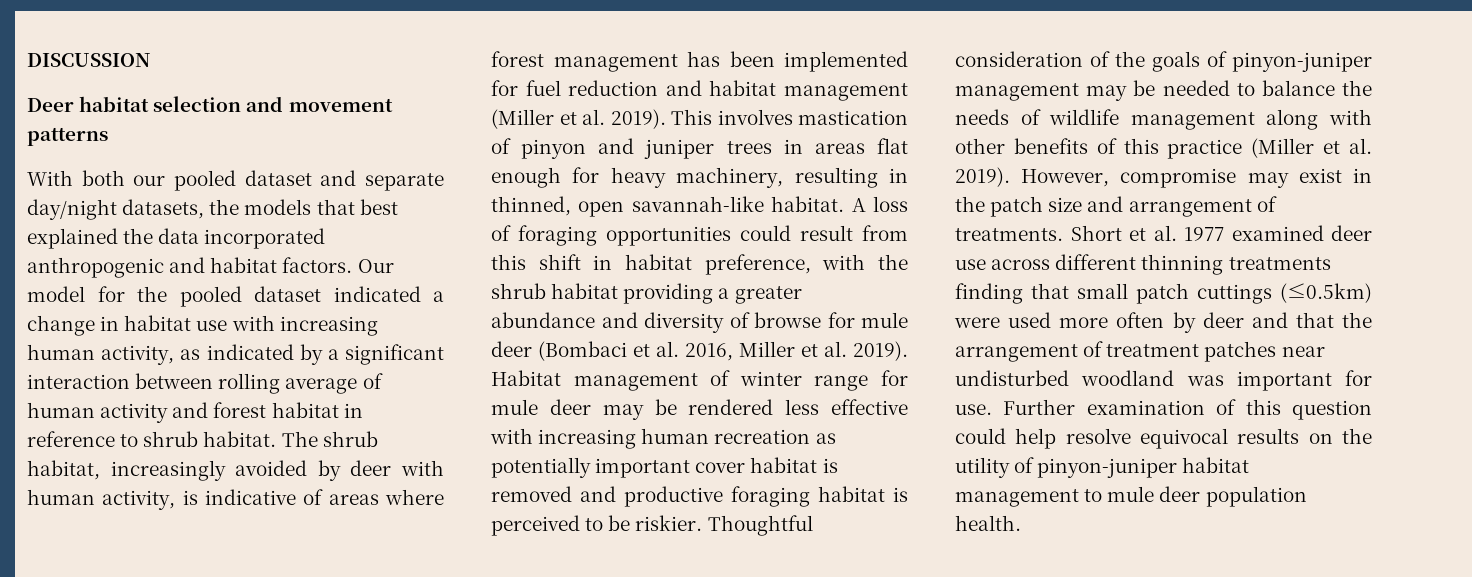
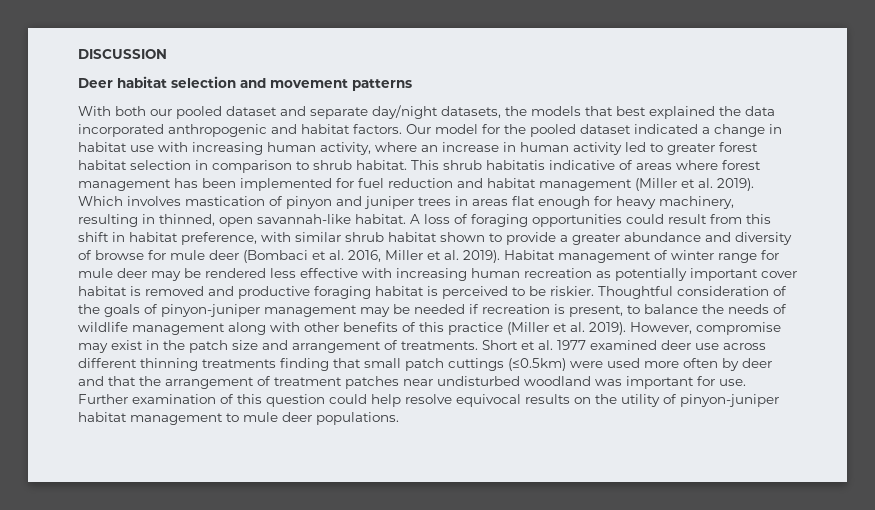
[180,344,445,365] [27,373,383,394] [27,402,363,423] [27,431,378,447] [27,460,445,481] [27,489,198,510] as indicated by a significant interaction between rolling average of human activity and forest habitat in reference to shrub habitat. The shrub habitat, increasingly avoided by deer with human activity, is -> [375,142,758,155] [78,160,545,173] where an increase in human activity led to greater forest habitat selection in comparison to shrub habitat. This shrub habitatis
[671,109,712,125] This -> [78,196,123,206] Which
[878,254,908,270] the -> [295,232,341,242] similar
[623,283,714,304] providing -> [440,232,556,245] shown to provide
(1230, 88) none -> [469,304,623,317] if recreation is present,
[1205,486,1307,507] [955,515,1021,531] population health. -> [316,412,399,425] populations.

